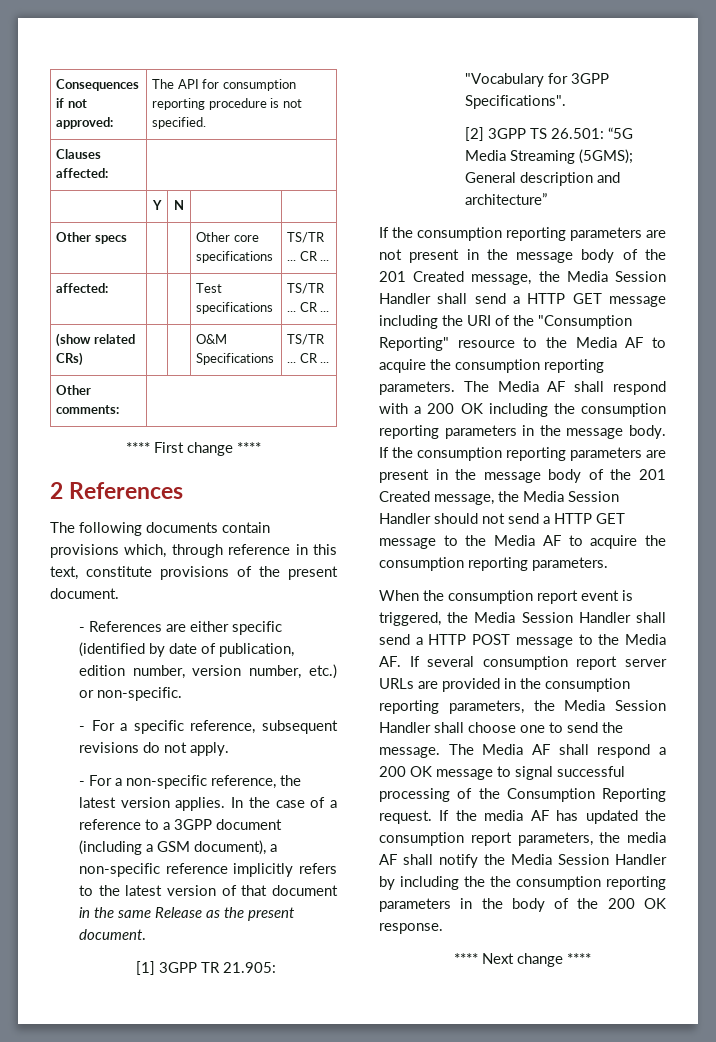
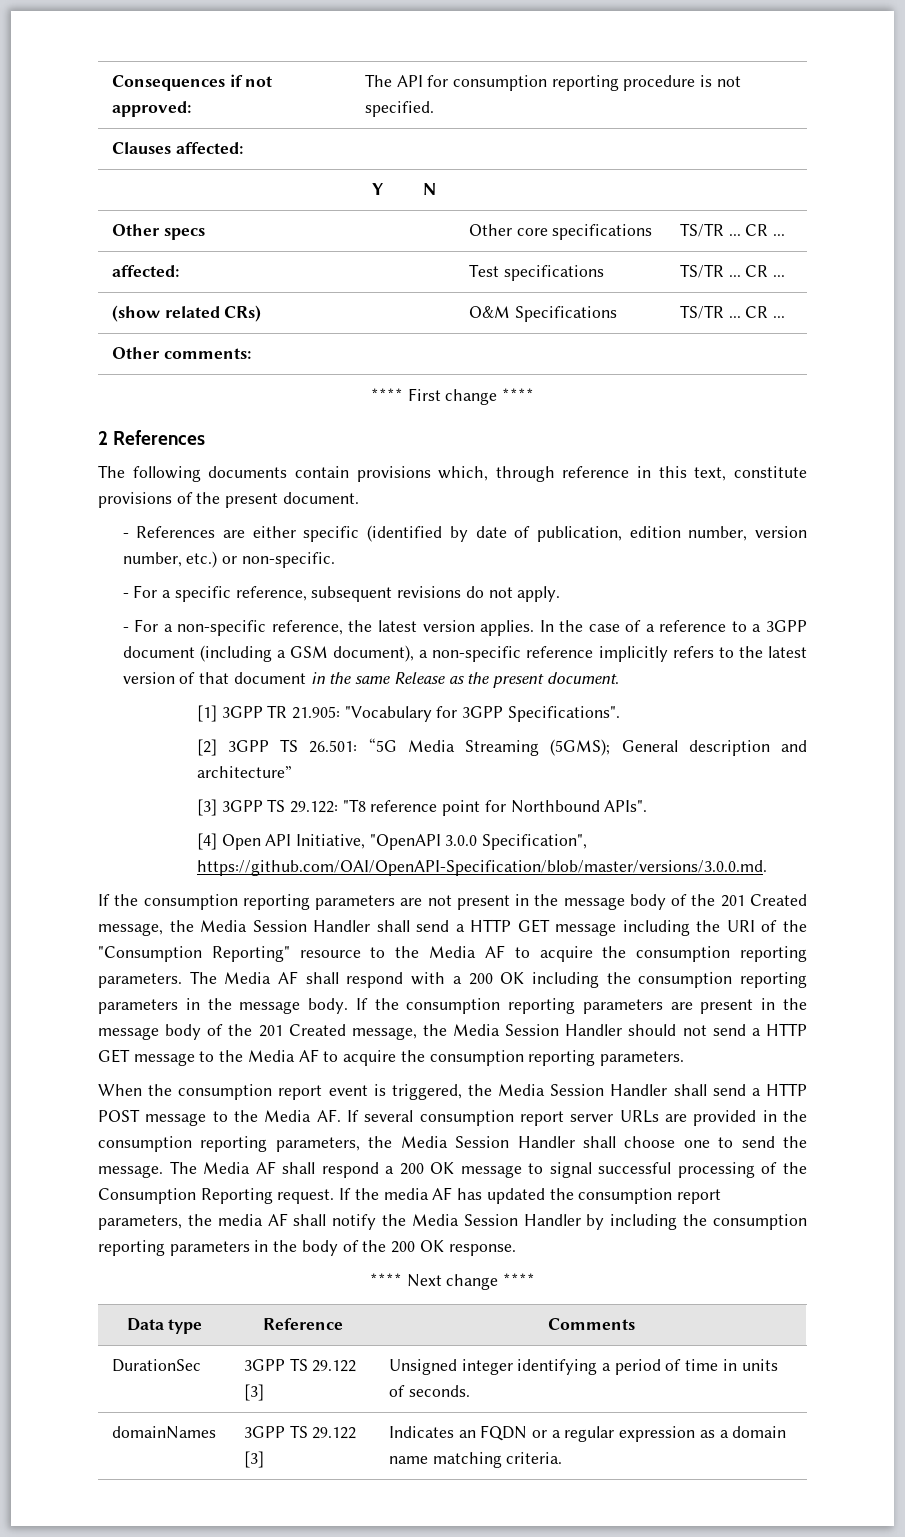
(548, 199) none -> [196,799,648,816] [196,833,588,850] [196,860,767,876] // [3] 3GPP TS 29.122: "T8 reference point for Northbound APIs". // [4] Open API Initiative, "OpenAPI 3.0.0 Specification", https://github.com/OAI/OpenAPI-Specification/blob/master/versions/3.0.0.md.
[490,876,511,887] the -> (708, 1220) none
(591, 958) none -> [126,1318,203,1334] [263,1318,343,1330] [547,1318,635,1330] [111,1359,201,1372] [243,1358,357,1372] [243,1384,264,1401] [388,1359,778,1375] [388,1385,470,1397] [111,1426,216,1439] [243,1425,357,1439] [243,1451,264,1468] [388,1425,787,1442] [388,1452,563,1468] // Data type | Reference | Comments // DurationSec | 3GPP TS 29.122 [3] | Unsigned integer identifying a period of time in units of seconds. // domainNames | 3GPP TS 29.122 [3] | Indicates an FQDN or a regular expression as a domain name matching criteria.

